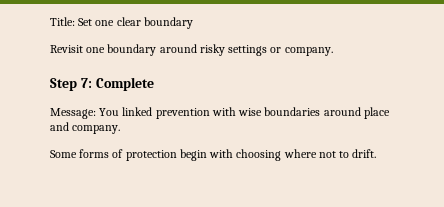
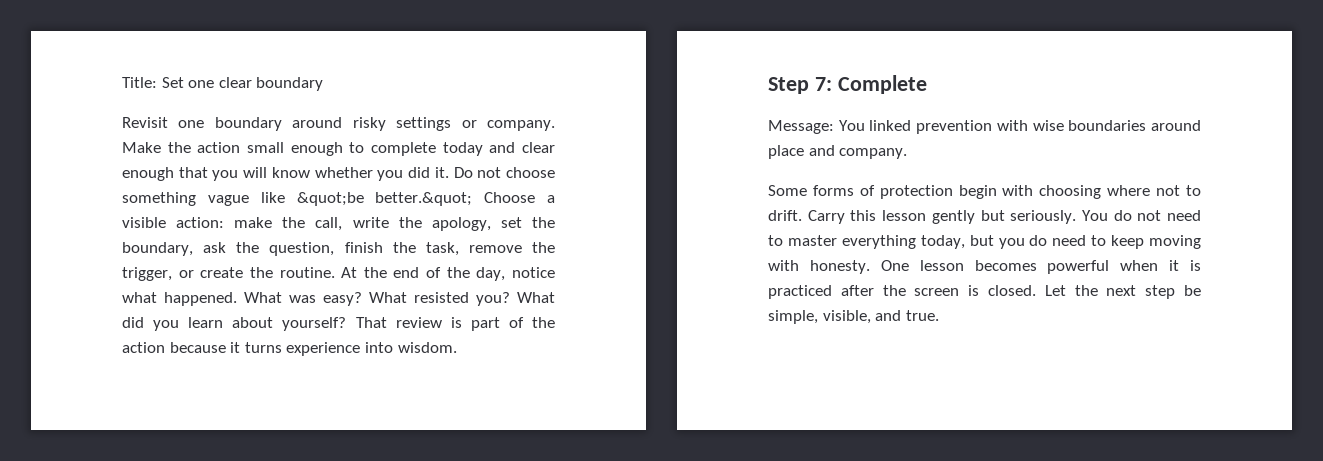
(333, 51) none -> [122,142,555,156] [122,167,555,181] [122,192,555,206] [122,217,555,231] [122,242,555,256] [122,267,555,281] [122,292,555,306] [122,317,556,331] [122,342,457,356] Make the action small enough to complete today and clear enough that you will know whether you did it. Do not choose something vague like &quot;be better.&quot; Choose a visible action: make the call, write the apology, set the boundary, ask the question, finish the task, remove the trigger, or create the routine. At the end of the day, notice what happened. What was easy? What resisted you? What did you learn about yourself? That review is part of the action because it turns experience into wisdom.
(377, 153) none -> [807,210,1201,224] [768,235,1201,249] [768,260,1201,274] [768,285,1201,299] [768,310,939,324] Carry this lesson gently but seriously. You do not need to master everything today, but you do need to keep moving with honesty. One lesson becomes powerful when it is practiced after the screen is closed. Let the next step be simple, visible, and true.

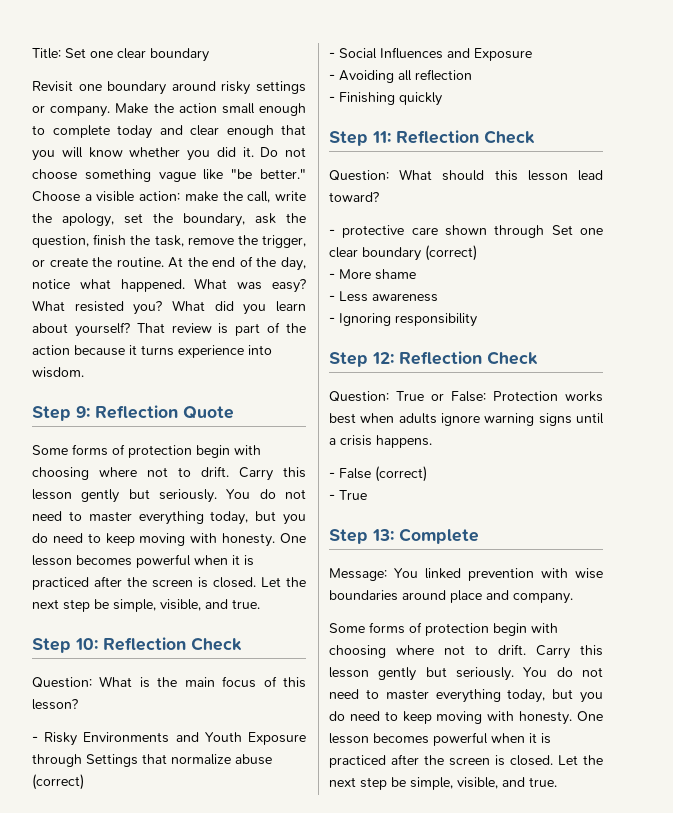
[296,192,473,206] &quot;be better.&quot; -> [231,169,306,179] "be better."
[814,77,832,91] 7: -> [76,405,234,419] [32,444,261,458] [32,466,306,481] [32,489,306,503] [32,511,306,525] [32,533,306,547] [32,554,254,568] [32,576,306,590] [32,599,260,612] [32,637,242,653] [32,676,306,688] [32,699,78,710] [32,732,306,746] [32,754,272,767] [32,774,84,790] [329,47,532,61] [329,69,472,83] [329,92,442,106] [329,130,535,146] [329,169,603,181] [329,192,379,202] [329,225,603,238] [329,245,477,261] [329,269,416,280] [329,291,438,302] [329,313,477,327] [329,351,538,367] [329,391,603,402] [329,413,604,426] [329,435,432,448] [329,466,427,482] [329,490,367,500] [329,529,394,544] 9: Reflection Quote // Some forms of protection begin with choosing where not to drift. Carry this lesson gently but seriously. You do not need to master everything today, but you do need to keep moving with honesty. One lesson becomes powerful when it is practiced after the screen is closed. Let the next step be simple, visible, and true. // Step 10: Reflection Check // Question: What is the main focus of this lesson? // - Risky Environments and Youth Exposure through Settings that normalize abuse (correct) // - Social Influences and Exposure // - Avoiding all reflection // - Finishing quickly // Step 11: Reflection Check // Question: What should this lesson lead toward? // - protective care shown through Set one clear boundary (correct) // - More shame // - Less awareness // - Ignoring responsibility // Step 12: Reflection Check // Question: True or False: Protection works best when adults ignore warning signs until a crisis happens. // - False (correct) // - True // Step 13:

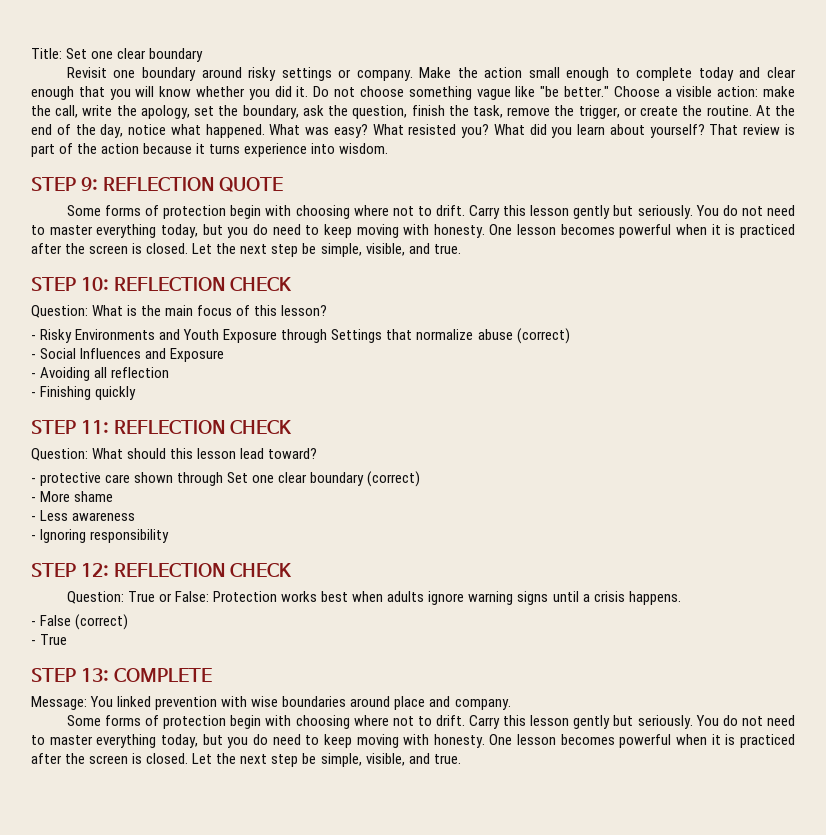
[32,405,234,421] Step 9: Reflection Quote -> [31,177,283,192] STEP 9: REFLECTION QUOTE
[32,637,242,653] Step 10: Reflection Check -> [31,277,292,291] STEP 10: REFLECTION CHECK
[329,130,535,146] Step 11: Reflection Check -> [31,420,292,434] STEP 11: REFLECTION CHECK
[329,351,538,367] Step 12: Reflection Check -> [31,563,292,577] STEP 12: REFLECTION CHECK
[329,528,479,544] Step 13: Complete -> [31,668,212,682] STEP 13: COMPLETE

